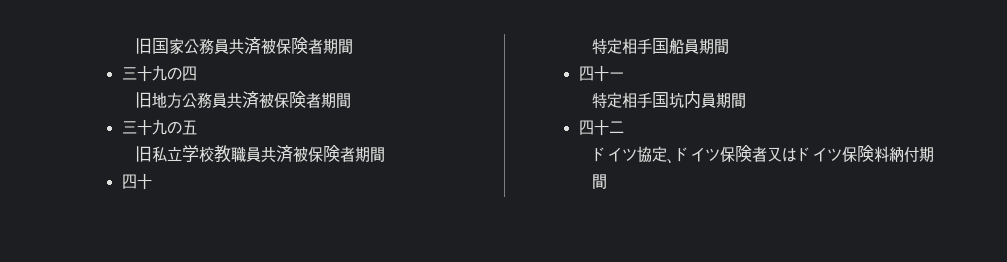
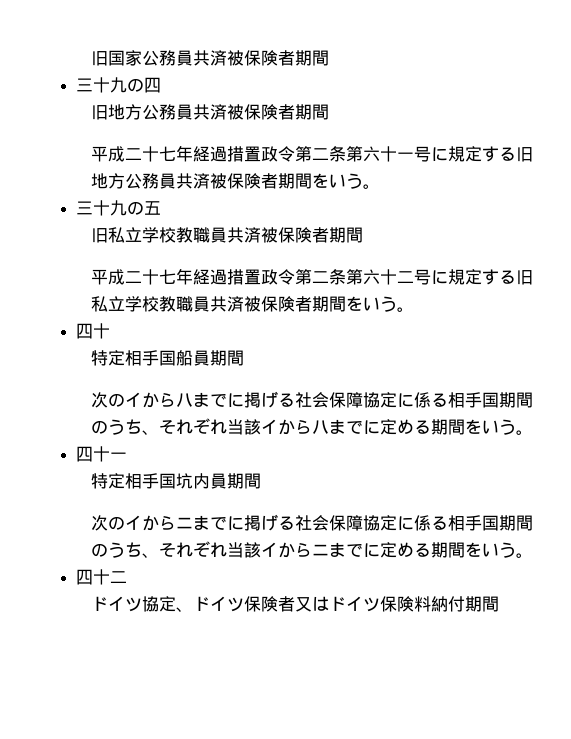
(352, 100) none -> [90,145,533,162] [90,173,380,189] // 平成二十七年経過措置政令第二条第六十一号に規定する旧地方公務員共済被保険者期間をいう。
(386, 154) none -> [90,268,533,285] [90,296,414,312] // 平成二十七年経過措置政令第二条第六十二号に規定する旧私立学校教職員共済被保険者期間をいう。
(730, 46) none -> [90,391,533,408] [90,418,533,435] // 次のイからハまでに掲げる社会保障協定に係る相手国期間のうち、それぞれ当該イからハまでに定める期間をいう。
(747, 100) none -> [90,514,533,531] [90,541,533,558] // 次のイからニまでに掲げる社会保障協定に係る相手国期間のうち、それぞれ当該イからニまでに定める期間をいう。

